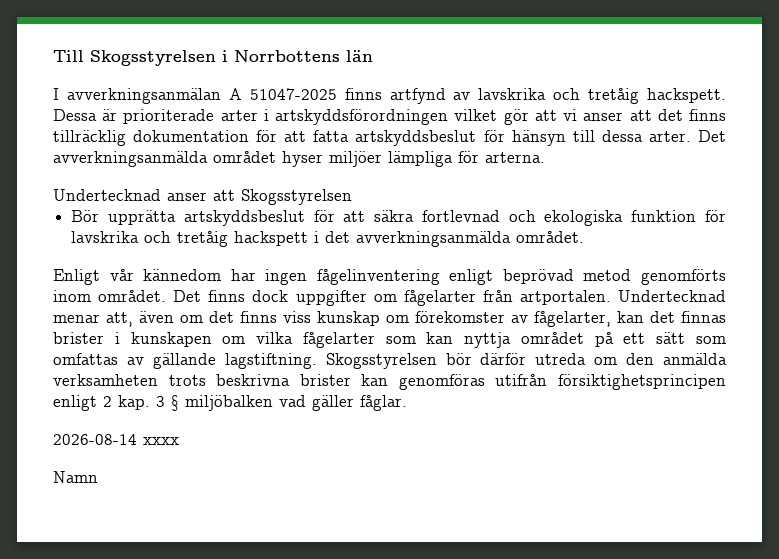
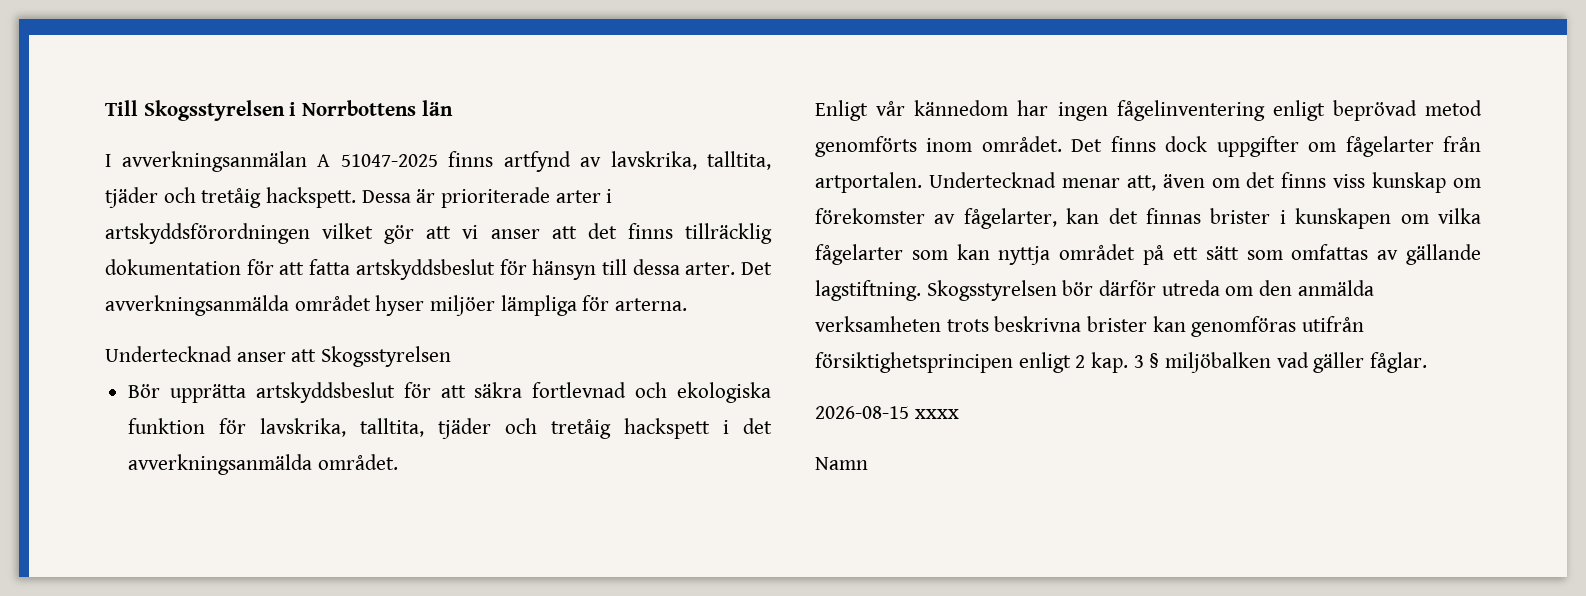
[478,88,547,100] lavskrika -> [610,151,771,170] [105,187,158,208] lavskrika, talltita, tjäder
[71,231,140,243] lavskrika -> [260,418,492,439] lavskrika, talltita, tjäder
[53,434,137,445] 2026-08-14 -> [815,406,909,419] 2026-08-15

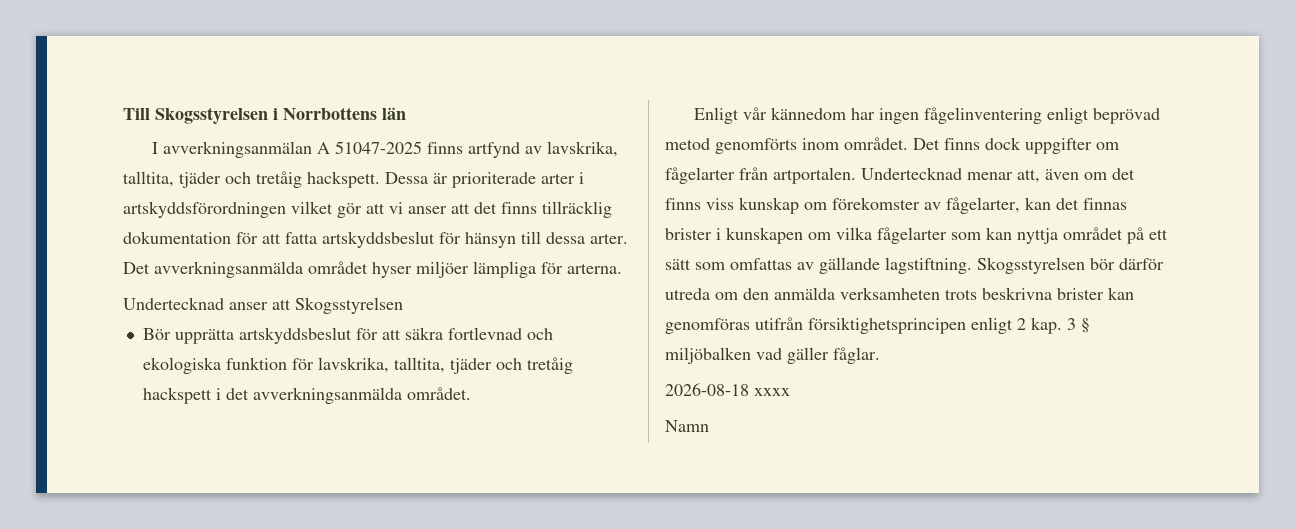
[815,406,909,419] 2026-08-15 -> [665,383,749,396] 2026-08-18

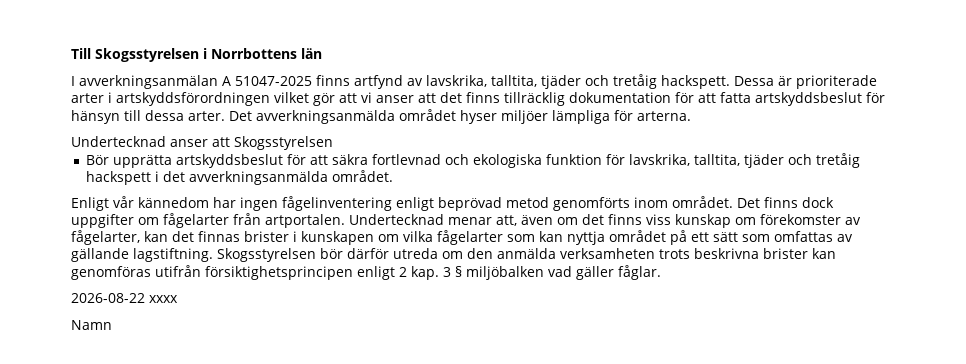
[665,383,749,396] 2026-08-18 -> [71,293,145,303] 2026-08-22

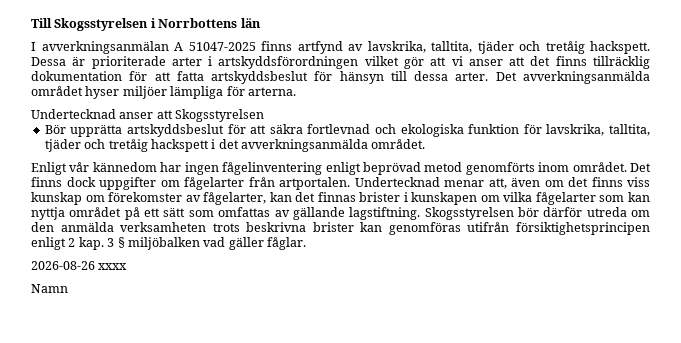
[71,293,145,303] 2026-08-22 -> [31,261,95,270] 2026-08-26

